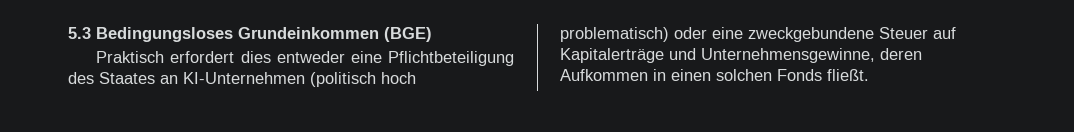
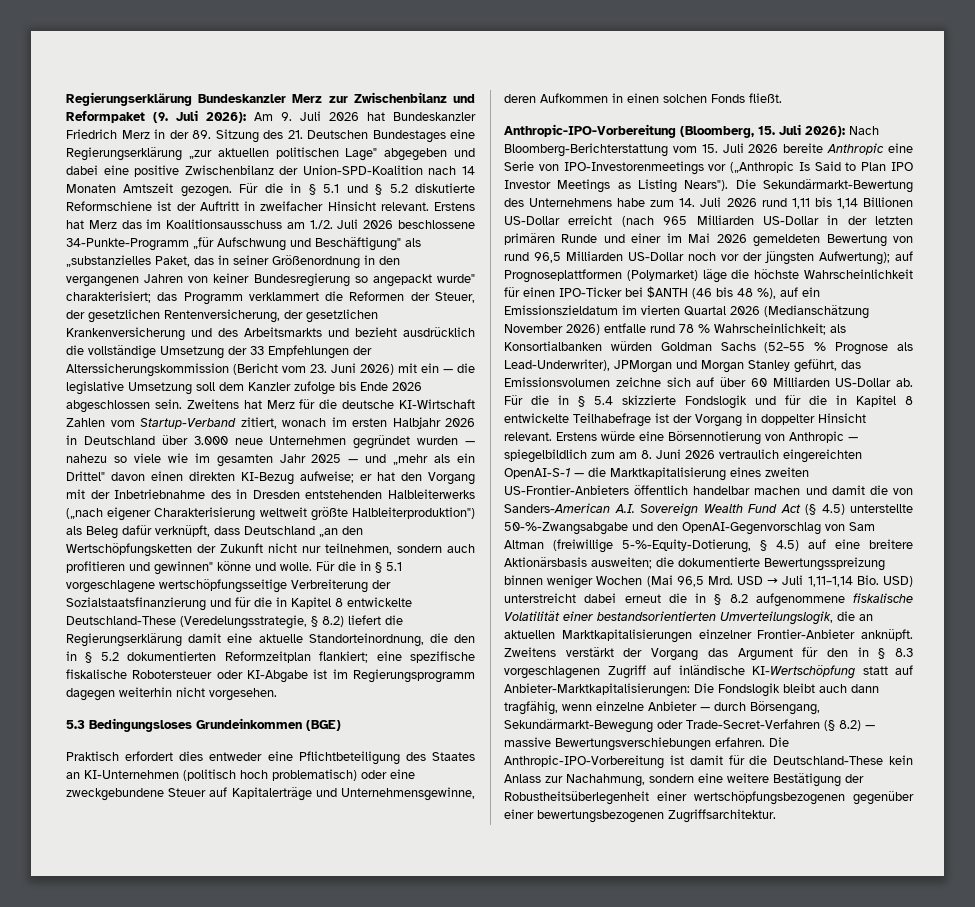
(68, 33) none -> [66,92,475,106] [66,110,476,123] [66,129,475,143] [66,147,475,161] [66,165,475,177] [66,183,475,197] [66,201,475,211] [66,219,475,229] [66,237,421,251] [66,255,400,269] [66,273,476,287] [66,291,475,305] [66,309,378,323] [66,327,475,341] [66,345,372,359] [66,363,475,377] [66,381,422,395] [66,399,475,413] [66,417,475,429] [66,435,475,449] [66,453,476,467] [66,471,475,485] [66,489,475,499] [66,507,475,521] [66,525,363,539] [66,543,475,557] [66,561,402,575] [66,579,391,593] [66,597,412,611] [66,615,403,629] [66,633,475,647] [66,651,475,663] [66,669,475,683] [66,687,277,701] Regierungserklärung Bundeskanzler Merz zur Zwischenbilanz und Reformpaket (9. Juli 2026): Am 9. Juli 2026 hat Bundeskanzler Friedrich Merz in der 89. Sitzung des 21. Deutschen Bundestages eine Regierungserklärung „zur aktuellen politischen Lage" abgegeben und dabei eine positive Zwischenbilanz der Union-SPD-Koalition nach 14 Monaten Amtszeit gezogen. Für die in § 5.1 und § 5.2 diskutierte Reformschiene ist der Auftritt in zweifacher Hinsicht relevant. Erstens hat Merz das im Koalitionsausschuss am 1./2. Juli 2026 beschlossene 34-Punkte-Programm „für Aufschwung und Beschäftigung" als „substanzielles Paket, das in seiner Größenordnung in den vergangenen Jahren von keiner Bundesregierung so angepackt wurde" charakterisiert; das Programm verklammert die Reformen der Steuer, der gesetzlichen Rentenversicherung, der gesetzlichen Krankenversicherung und des Arbeitsmarkts und bezieht ausdrücklich die vollständige Umsetzung der 33 Empfehlungen der Alterssicherungskommission (Bericht vom 23. Juni 2026) mit ein — die legislative Umsetzung soll dem Kanzler zufolge bis Ende 2026 abgeschlossen sein. Zweitens hat Merz für die deutsche KI-Wirtschaft Zahlen vom Startup-Verband zitiert, wonach im ersten Halbjahr 2026 in Deutschland über 3.000 neue Unternehmen gegründet wurden — nahezu so viele wie im gesamten Jahr 2025 — und „mehr als ein Drittel" davon einen direkten KI-Bezug aufweise; er hat den Vorgang mit der Inbetriebnahme des in Dresden entstehenden Halbleiterwerks („nach eigener Charakterisierung weltweit größte Halbleiterproduktion") als Beleg dafür verknüpft, dass Deutschland „an den Wertschöpfungsketten der Zukunft nicht nur teilnehmen, sondern auch profitieren und gewinnen" könne und wolle. Für die in § 5.1 vorgeschlagene wertschöpfungsseitige Verbreiterung der Sozialstaatsfinanzierung und für die in Kapitel 8 entwickelte Deutschland-These (Veredelungsstrategie, § 8.2) liefert die Regierungserklärung damit eine aktuelle Standorteinordnung, die den in § 5.2 dokumentierten Reformzeitplan flankiert; eine spezifische fiskalische Robotersteuer oder KI-Abgabe ist im Regierungsprogramm dagegen weiterhin nicht vorgesehen. //
(869, 75) none -> [504,124,879,138] [504,143,913,157] [504,161,913,175] [504,179,913,193] [504,197,913,209] [504,215,913,227] [504,233,913,247] [504,251,913,265] [504,269,913,283] [504,286,820,299] [504,305,869,319] [504,323,846,335] [504,341,913,355] [504,359,861,373] [504,377,913,387] [504,395,913,409] [504,413,866,427] [504,431,858,445] [504,449,862,463] [504,467,809,481] [504,485,914,495] [504,503,913,517] [504,522,875,535] [504,539,913,553] [504,557,885,571] [504,575,913,589] [504,593,913,607] [504,611,873,625] [504,629,913,643] [504,647,913,661] [504,665,913,679] [504,683,879,697] [504,701,820,715] [504,719,875,733] [504,737,789,751] [504,755,913,769] [504,773,864,787] [504,791,914,805] [504,809,776,823] // Anthropic-IPO-Vorbereitung (Bloomberg, 15. Juli 2026): Nach Bloomberg-Berichterstattung vom 15. Juli 2026 bereite Anthropic eine Serie von IPO-Investorenmeetings vor („Anthropic Is Said to Plan IPO Investor Meetings as Listing Nears"). Die Sekundärmarkt-Bewertung des Unternehmens habe zum 14. Juli 2026 rund 1,11 bis 1,14 Billionen US-Dollar erreicht (nach 965 Milliarden US-Dollar in der letzten primären Runde und einer im Mai 2026 gemeldeten Bewertung von rund 96,5 Milliarden US-Dollar noch vor der jüngsten Aufwertung); auf Prognoseplattformen (Polymarket) läge die höchste Wahrscheinlichkeit für einen IPO-Ticker bei $ANTH (46 bis 48 %), auf ein Emissionszieldatum im vierten Quartal 2026 (Medianschätzung November 2026) entfalle rund 78 % Wahrscheinlichkeit; als Konsortialbanken würden Goldman Sachs (52–55 % Prognose als Lead-Underwriter), JPMorgan und Morgan Stanley geführt, das Emissionsvolumen zeichne sich auf über 60 Milliarden US-Dollar ab. Für die in § 5.4 skizzierte Fondslogik und für die in Kapitel 8 entwickelte Teilhabefrage ist der Vorgang in doppelter Hinsicht relevant. Erstens würde eine Börsennotierung von Anthropic — spiegelbildlich zum am 8. Juni 2026 vertraulich eingereichten OpenAI-S-1 — die Marktkapitalisierung eines zweiten US-Frontier-Anbieters öffentlich handelbar machen und damit die von Sanders-American A.I. Sovereign Wealth Fund Act (§ 4.5) unterstellte 50-%-Zwangsabgabe und den OpenAI-Gegenvorschlag von Sam Altman (freiwillige 5-%-Equity-Dotierung, § 4.5) auf eine breitere Aktionärsbasis ausweiten; die dokumentierte Bewertungsspreizung binnen weniger Wochen (Mai 96,5 Mrd. USD → Juli 1,11–1,14 Bio. USD) unterstreicht dabei erneut die in § 8.2 aufgenommene fiskalische Volatilität einer bestandsorientierten Umverteilungslogik, die an aktuellen Marktkapitalisierungen einzelner Frontier-Anbieter anknüpft. Zweitens verstärkt der Vorgang das Argument für den in § 8.3 vorgeschlagenen Zugriff auf inländische KI-Wertschöpfung statt auf Anbieter-Marktkapitalisierungen: Die Fondslogik bleibt auch dann tragfähig, wenn einzelne Anbieter — durch Börsengang, Sekundärmarkt-Bewegung oder Trade-Secret-Verfahren (§ 8.2) — massive Bewertungsverschiebungen erfahren. Die Anthropic-IPO-Vorbereitung ist damit für die Deutschland-These kein Anlass zur Nachahmung, sondern eine weitere Bestätigung der Robustheitsüberlegenheit einer wertschöpfungsbezogenen gegenüber einer bewertungsbezogenen Zugriffsarchitektur.

